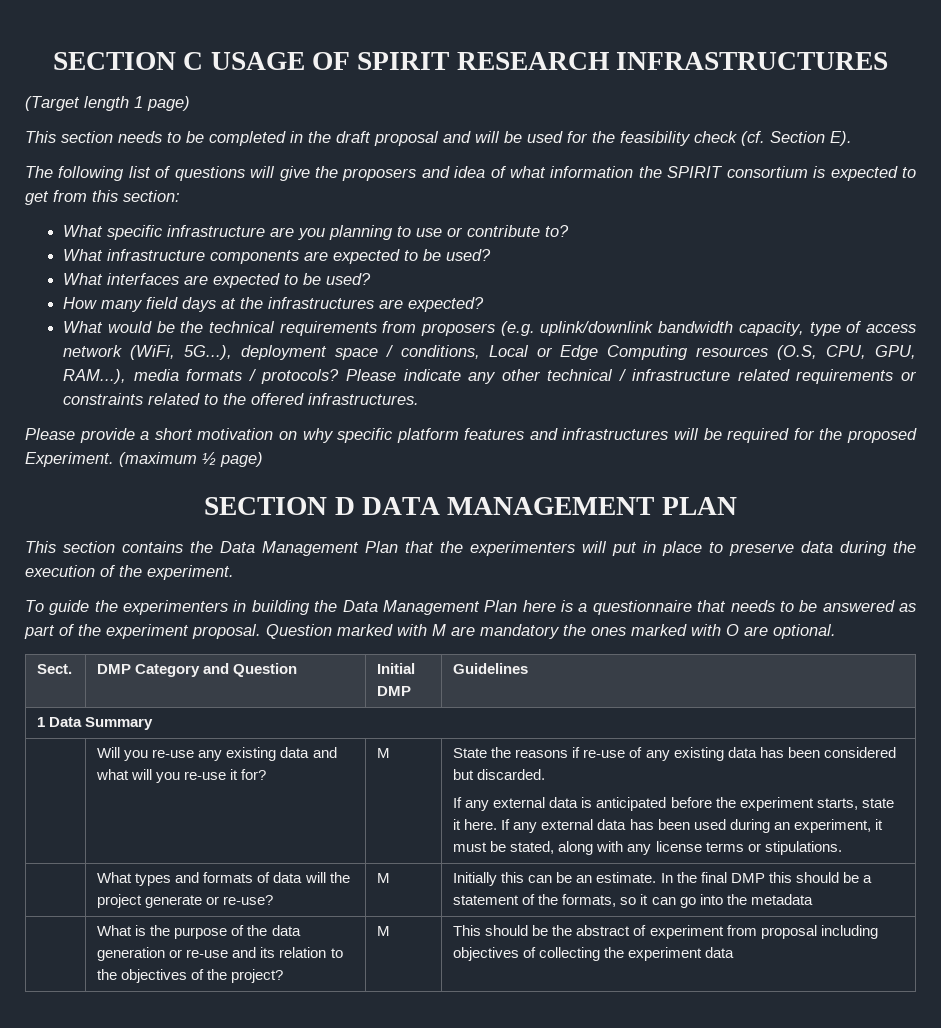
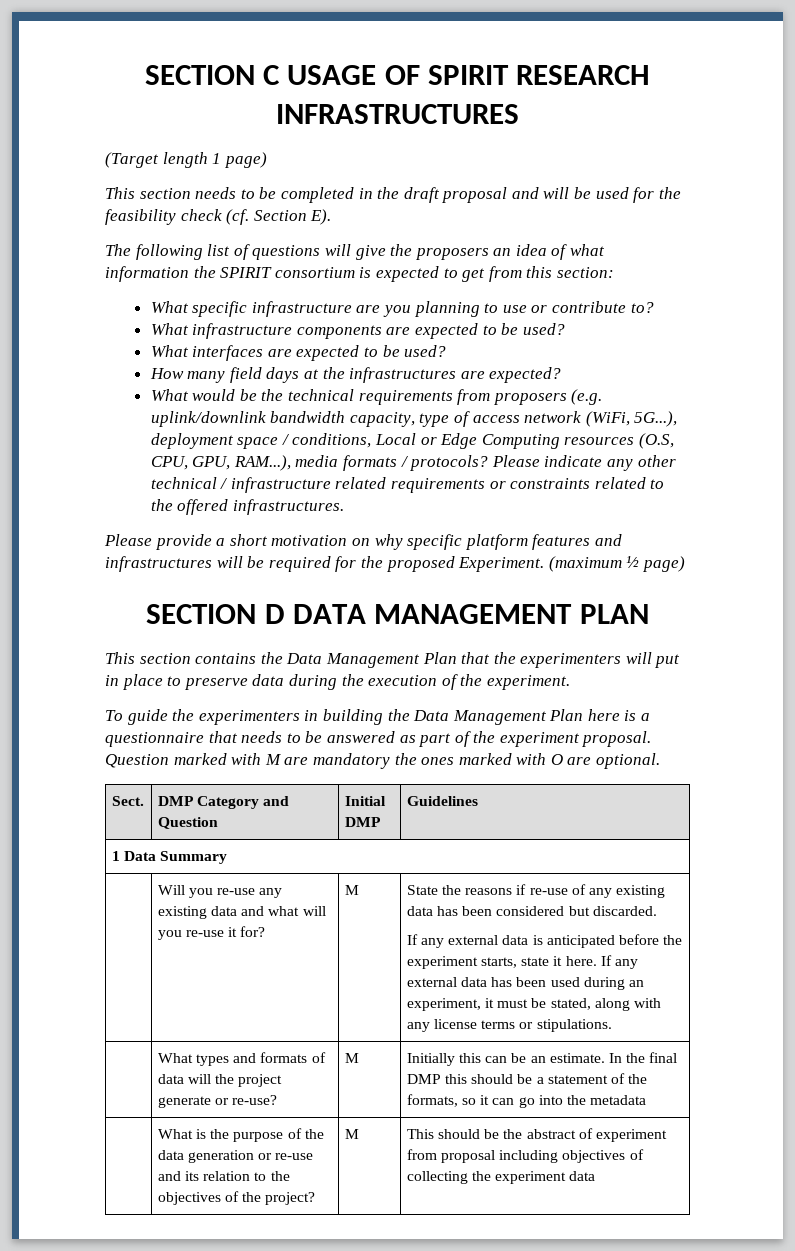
[421,166,450,178] and -> [493,248,512,256] an

